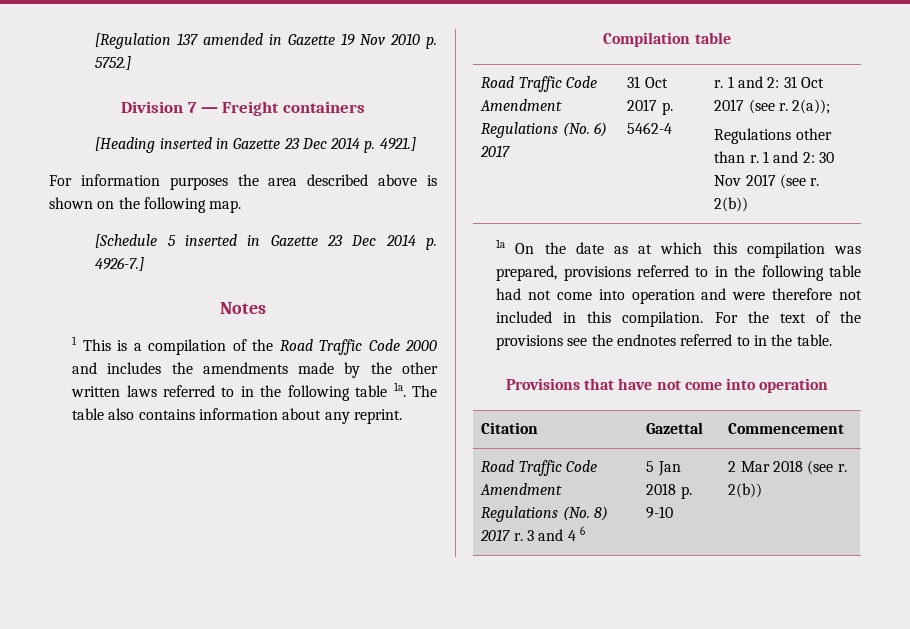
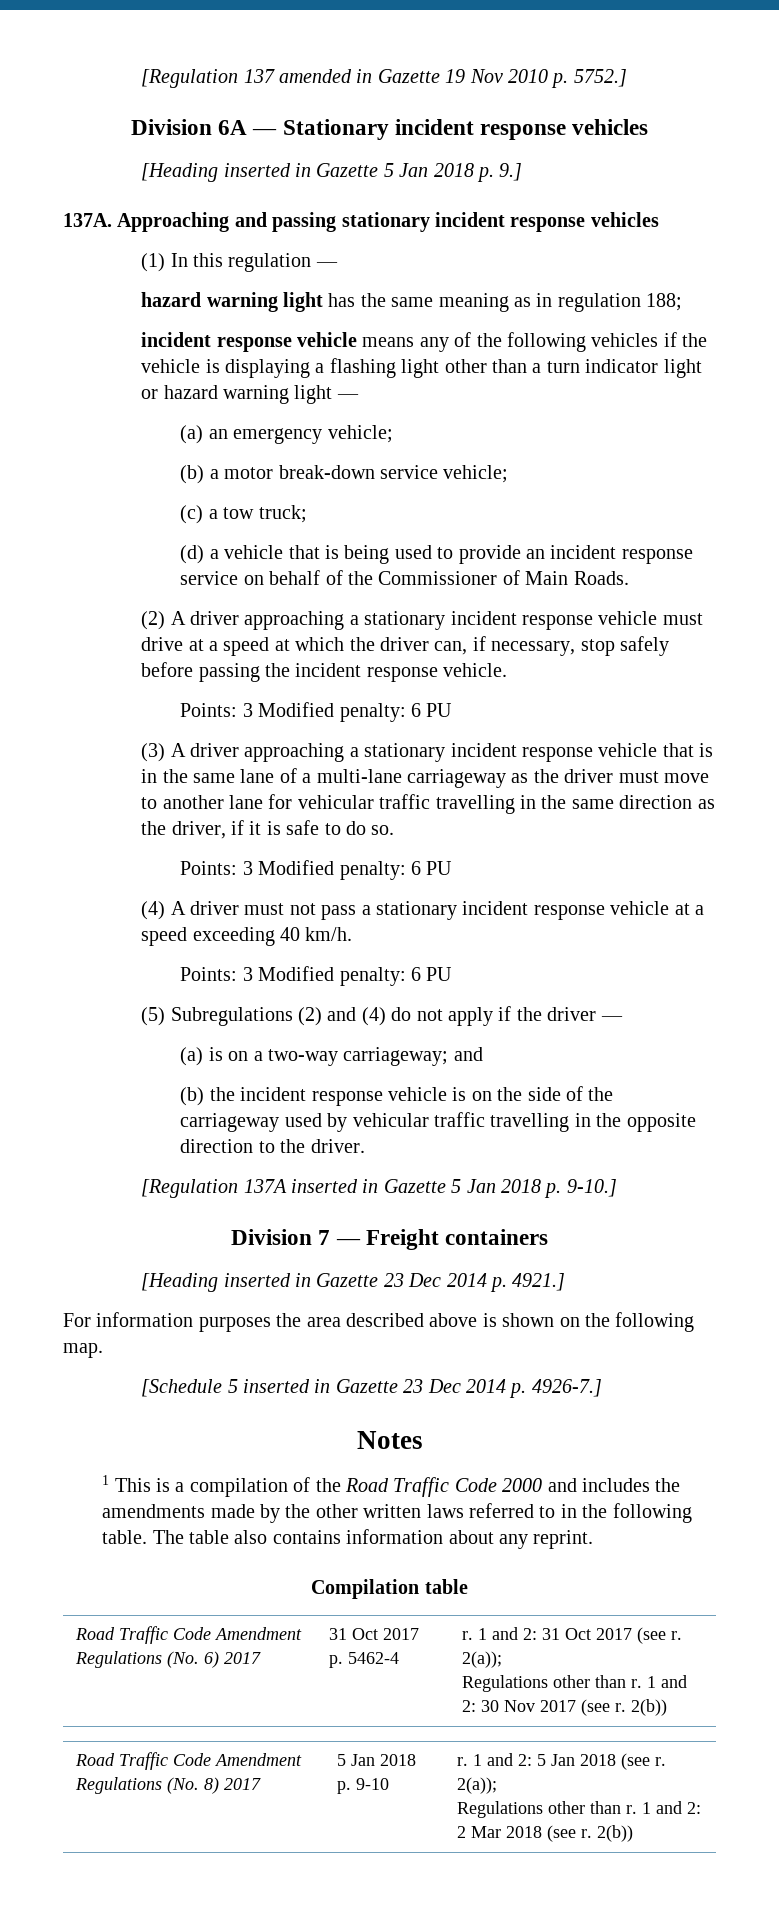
(132, 63) none -> [130,119,649,140] [141,163,523,182] [63,212,659,232] [141,253,338,272] [141,292,683,312] [141,332,708,352] [141,358,702,378] [141,385,359,404] [180,425,393,444] [180,465,509,484] [180,505,307,524] [180,545,693,564] [180,570,629,585] [141,611,703,630] [141,636,670,656] [141,662,508,682] [180,702,453,722] [141,743,714,762] [141,768,710,788] [141,794,715,814] [141,820,395,839] [180,860,453,880] [141,901,705,920] [141,927,353,946] [180,966,453,986] [141,1006,623,1026] [180,1047,483,1066] [180,1086,614,1106] [180,1112,696,1132] [180,1139,365,1153] [141,1179,617,1198] // Division 6A — Stationary incident response vehicles // [Heading inserted in Gazette 5 Jan 2018 p. 9.] // 137A. Approaching and passing stationary incident response vehicles // (1) In this regulation — // hazard warning light has the same meaning as in regulation 188; // incident response vehicle means any of the following vehicles if the vehicle is displaying a flashing light other than a turn indicator light or hazard warning light — // (a) an emergency vehicle; // (b) a motor break-down service vehicle; // (c) a tow truck; // (d) a vehicle that is being used to provide an incident response service on behalf of the Commissioner of Main Roads. // (2) A driver approaching a stationary incident response vehicle must drive at a speed at which the driver can, if necessary, stop safely before passing the incident response vehicle. // Points: 3 Modified penalty: 6 PU // (3) A driver approaching a stationary incident response vehicle that is in the same lane of a multi-lane carriageway as the driver must move to another lane for vehicular traffic travelling in the same direction as the driver, if it is safe to do so. // Points: 3 Modified penalty: 6 PU // (4) A driver must not pass a stationary incident response vehicle at a speed exceeding 40 km/h. // Points: 3 Modified penalty: 6 PU // (5) Subregulations (2) and (4) do not apply if the driver — // (a) is on a two-way carriageway; and // (b) the incident response vehicle is on the side of the carriageway used by vehicular traffic travelling in the opposite direction to the driver. // [Regulation 137A inserted in Gazette 5 Jan 2018 p. 9-10.]
[355,382,406,397] table 1a. -> [102,1530,148,1544] table.
[496,239,861,258] [496,265,861,281] [496,288,862,304] [496,311,862,327] [496,334,832,350] [505,378,829,393] [481,422,539,434] [646,422,704,434] [728,423,845,434] // 1a On the date as at which this compilation was prepared, provisions referred to in the following table had not come into operation and were therefore not included in this compilation. For the text of the provisions see the endnotes referred to in the table. // Provisions that have not come into operation // Citation | Gazettal | Commencement -> (667, 1707) none
[513,526,585,541] r. 3 and 4 6 -> (261, 1784) none
(674, 512) none -> [456,1753,666,1770] [456,1777,497,1794] [456,1801,701,1818] r. 1 and 2: 5 Jan 2018 (see r. 2(a)); // Regulations other than r. 1 and 2:

